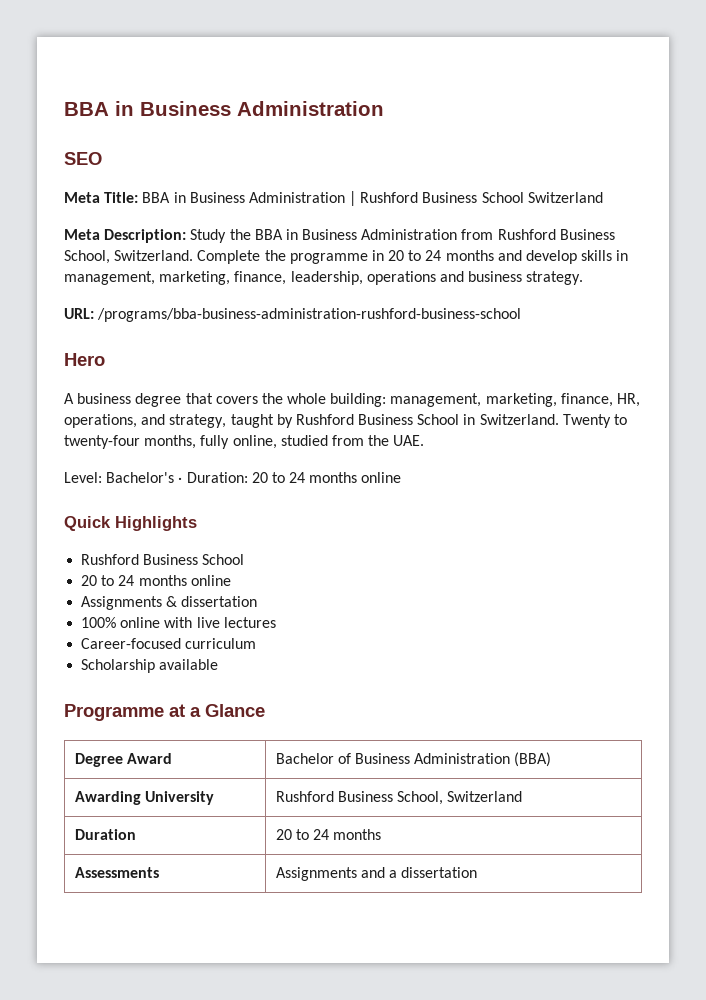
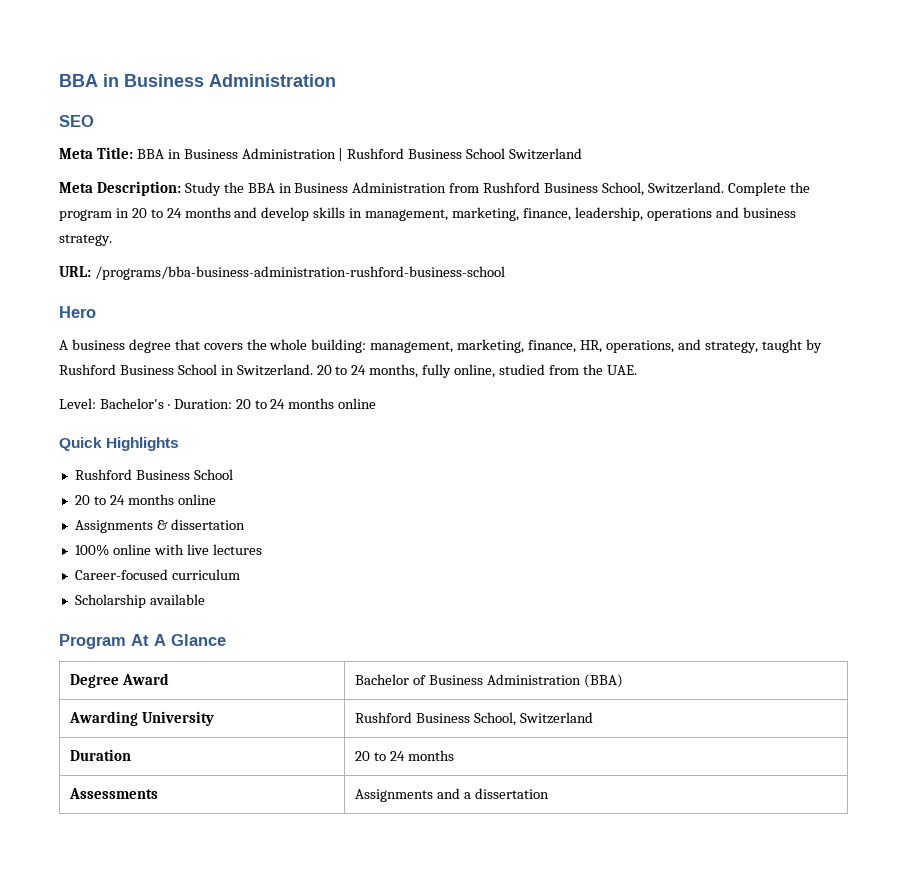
[289,253,368,264] programme -> [59,209,112,221] program
[562,414,628,428] [64,435,140,449] Twenty to twenty-four -> [316,365,367,375] 20 to 24
[64,704,201,721] Programme at a -> [59,634,166,649] Program At A

